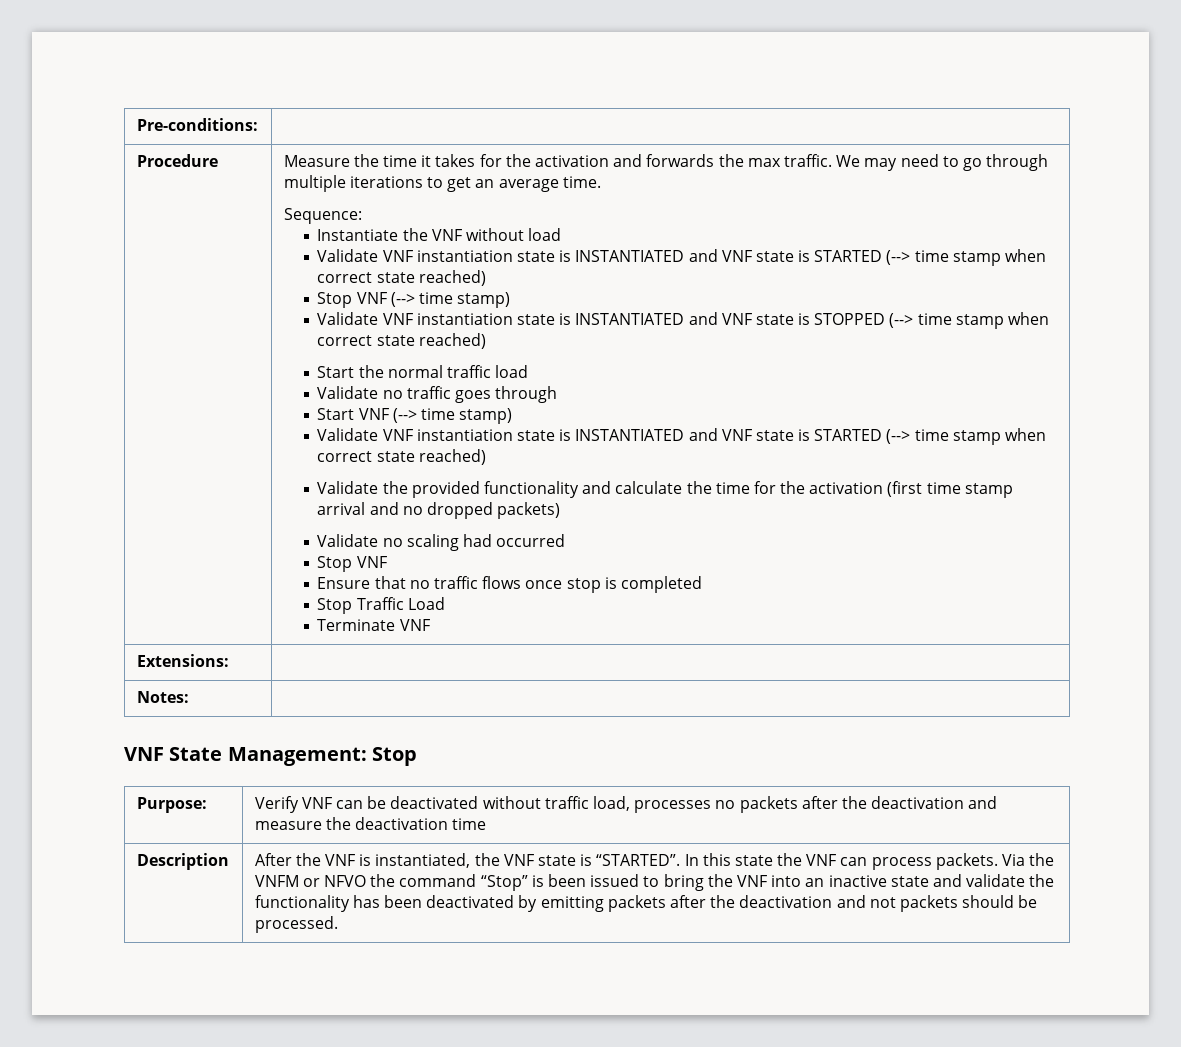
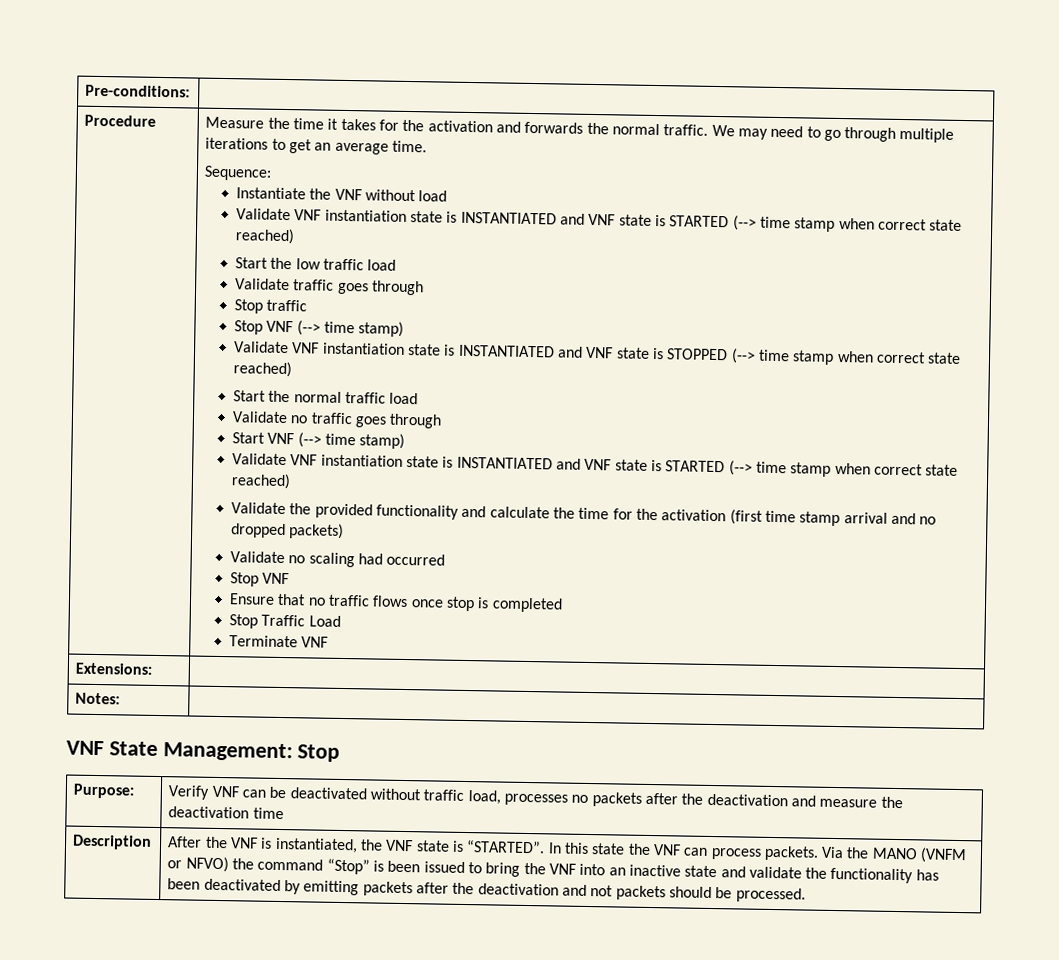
[747,158,781,167] max -> [611,123,660,136] normal
(486, 278) none -> [235,257,397,271] [235,278,425,296] [234,299,308,314] // Start the low traffic load // Validate traffic goes through // Stop traffic
[254,875,367,887] VNFM or NFVO -> [871,847,968,864] [167,856,229,873] MANO (VNFM or NFVO)

